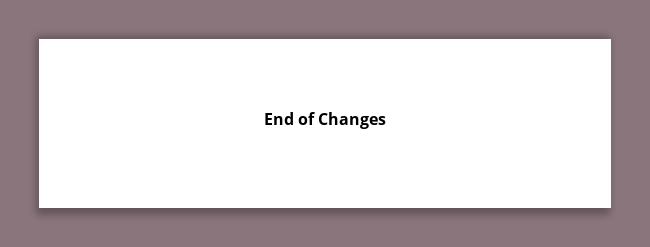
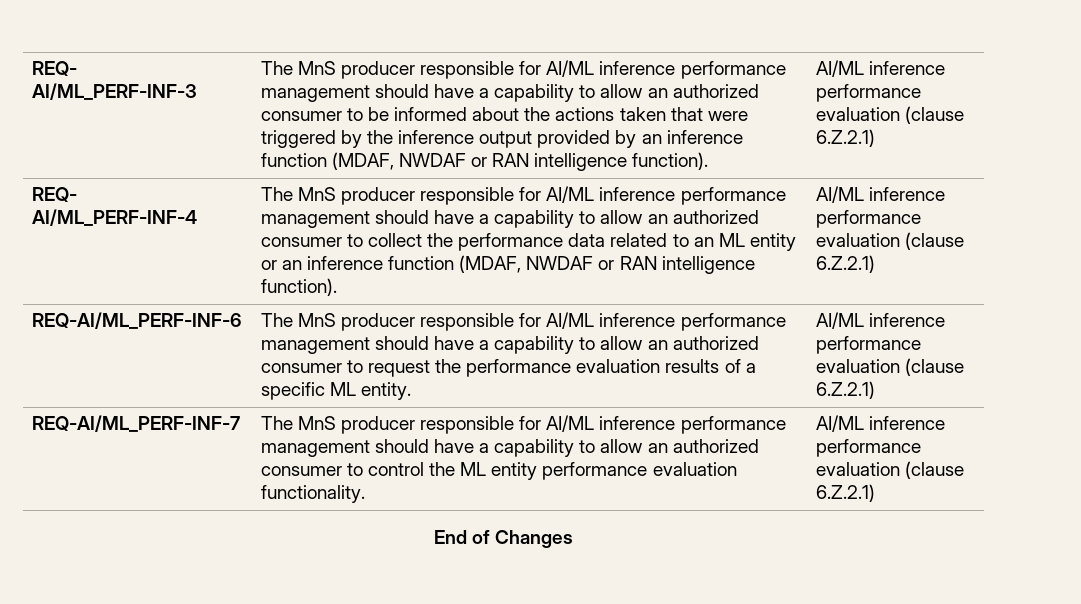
(263, 118) none -> [31,61,77,76] [31,83,197,100] [260,60,786,79] [260,84,759,102] [260,107,748,121] [260,130,743,148] [260,152,709,171] [815,60,945,77] [815,84,921,102] [815,106,964,124] [815,129,875,147] [31,187,77,202] [31,209,197,226] [260,186,786,205] [260,210,759,228] [260,233,796,251] [260,255,755,274] [260,278,337,296] [815,186,945,203] [815,210,921,228] [815,232,964,250] [815,255,875,273] [31,312,242,329] [260,312,786,331] [260,336,759,354] [260,359,756,377] [260,382,411,400] [815,312,945,329] [815,336,921,354] [815,358,964,376] [815,381,875,399] [31,415,240,432] [260,415,786,434] [260,439,759,457] [260,462,737,480] [260,485,365,503] [815,415,945,432] [815,439,921,457] [815,461,964,479] [815,484,875,502] REQ- AI/ML_PERF-INF-3 | The MnS producer responsible for AI/ML inference performance management should have a capability to allow an authorized consumer to be informed about the actions taken that were triggered by the inference output provided by an inference function (MDAF, NWDAF or RAN intelligence function). | AI/ML inference performance evaluation (clause 6.Z.2.1) // REQ- AI/ML_PERF-INF-4 | The MnS producer responsible for AI/ML inference performance management should have a capability to allow an authorized consumer to collect the performance data related to an ML entity or an inference function (MDAF, NWDAF or RAN intelligence function). | AI/ML inference performance evaluation (clause 6.Z.2.1) // REQ-AI/ML_PERF-INF-6 | The MnS producer responsible for AI/ML inference performance management should have a capability to allow an authorized consumer to request the performance evaluation results of a specific ML entity. | AI/ML inference performance evaluation (clause 6.Z.2.1) // REQ-AI/ML_PERF-INF-7 | The MnS producer responsible for AI/ML inference performance management should have a capability to allow an authorized consumer to control the ML entity performance evaluation functionality. | AI/ML inference performance evaluation (clause 6.Z.2.1) //

